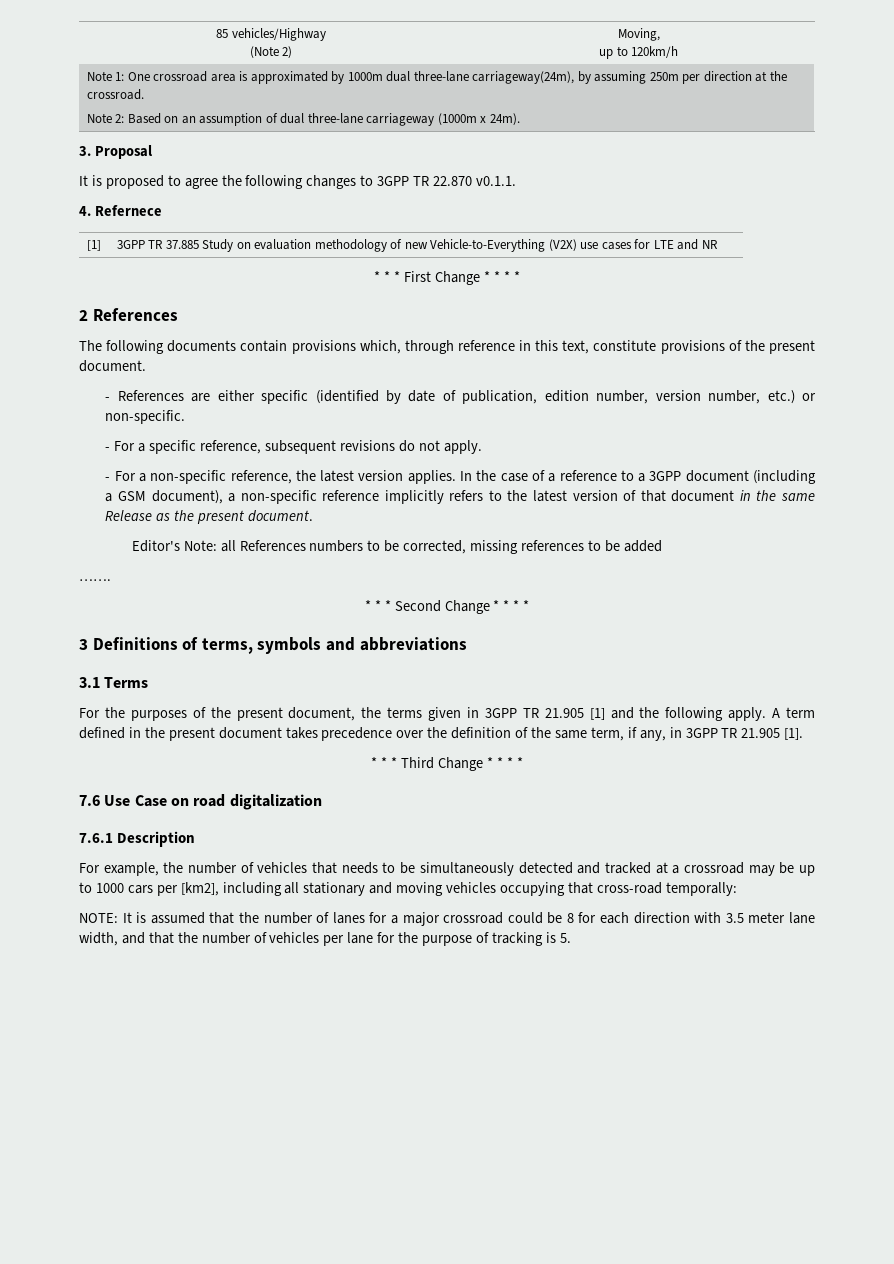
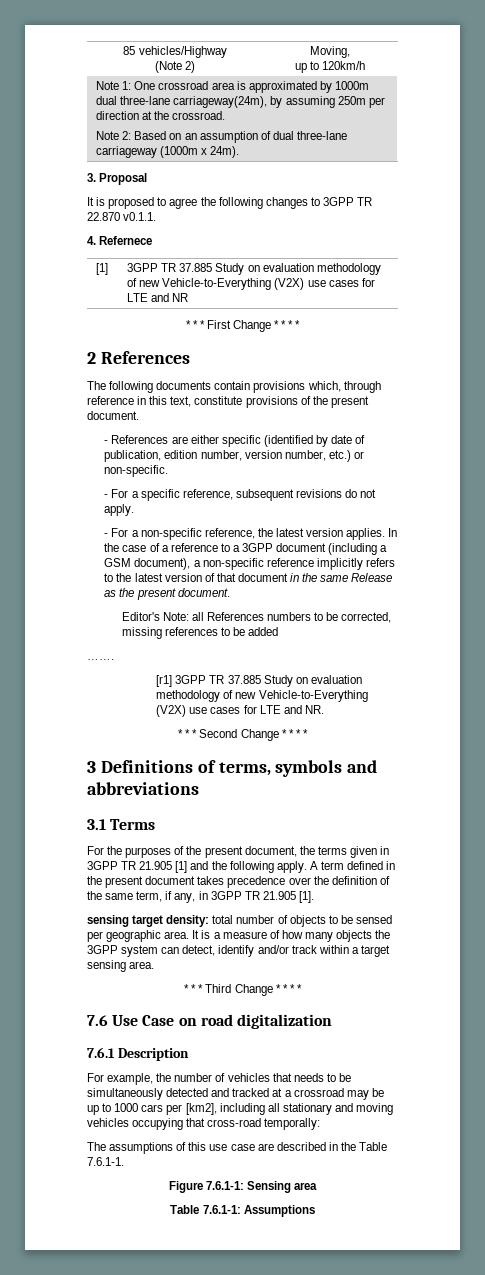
(111, 580) none -> [156,675,362,687] [156,690,368,702] [156,705,324,717] // [r1] 3GPP TR 37.885 Study on evaluation methodology of new Vehicle-to-Everything (V2X) use cases for LTE and NR.
(804, 734) none -> [87,915,392,927] [87,930,391,942] [87,945,390,957] [87,960,155,972] // sensing target density: total number of objects to be sensed per geographic area. It is a measure of how many objects the 3GPP system can detect, identify and/or track within a target sensing area.
[79,912,815,926] [79,932,571,946] NOTE: It is assumed that the number of lanes for a major crossroad could be 8 for each direction with 3.5 meter lane width, and that the number of vehicles per lane for the purpose of tracking is 5. -> [87,1142,388,1154] [87,1157,124,1166] [168,1181,318,1193] [170,1205,315,1217] The assumptions of this use case are described in the Table 7.6.1-1. // Figure 7.6.1-1: Sensing area // Table 7.6.1-1: Assumptions

